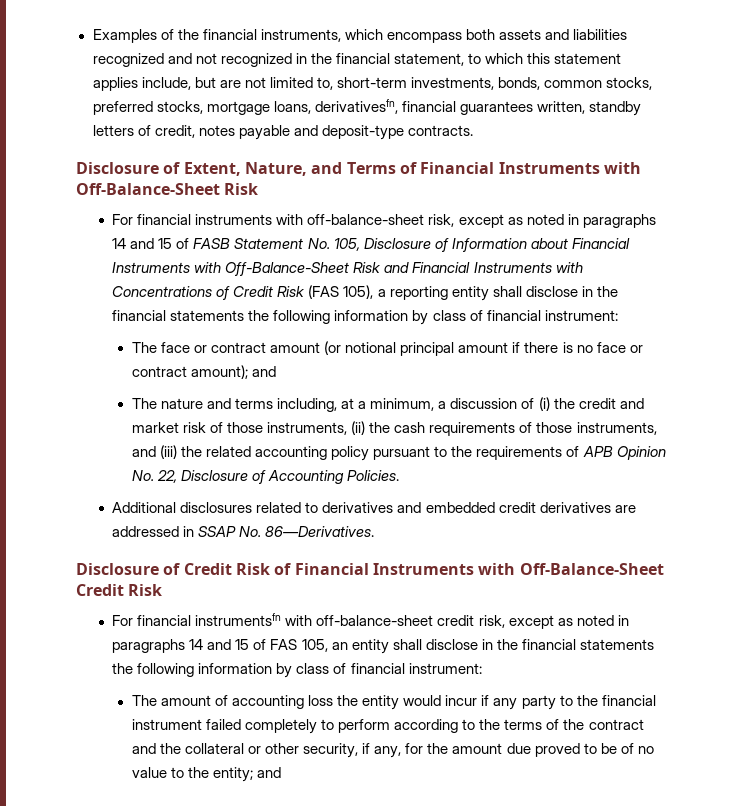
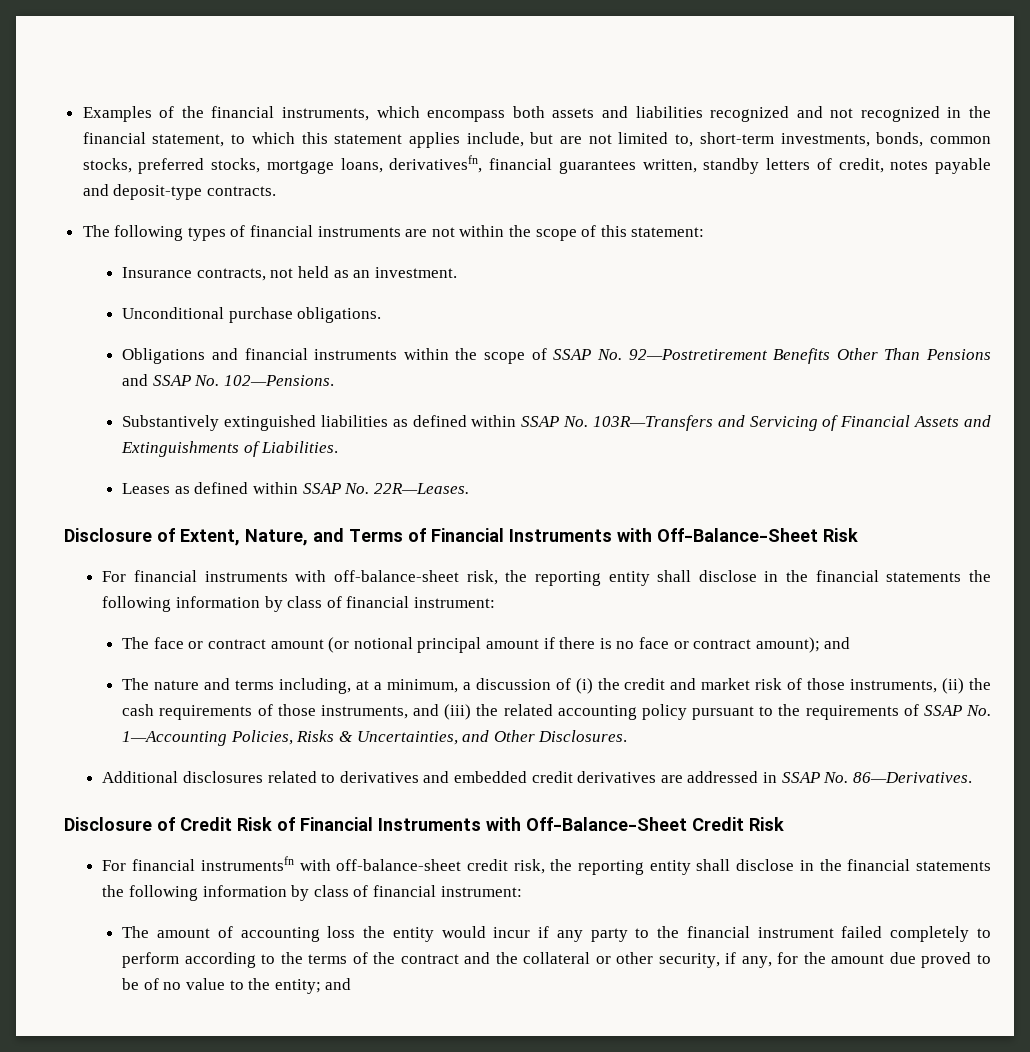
(473, 130) none -> [82,225,705,241] [122,266,457,281] [122,307,382,323] [122,348,991,364] [122,374,335,386] [122,415,992,431] [121,441,339,457] [122,482,469,494] // The following types of financial instruments are not within the scope of this statement: // Insurance contracts, not held as an investment. // Unconditional purchase obligations. // Obligations and financial instruments within the scope of SSAP No. 92—Postretirement Benefits Other Than Pensions and SSAP No. 102—Pensions. // Substantively extinguished liabilities as defined within SSAP No. 103R—Transfers and Servicing of Financial Assets and Extinguishments of Liabilities. // Leases as defined within SSAP No. 22R—Leases.
[458,214,656,228] [112,238,630,252] [112,262,583,276] [112,285,386,300] except as noted in paragraphs 14 and 15 of FASB Statement No. 105, Disclosure of Information about Financial Instruments with Off-Balance-Sheet Risk and Financial Instruments with Concentrations of Credit Risk (FAS 105), a -> [505,570,528,582] the
[582,446,666,460] [131,470,400,484] APB Opinion No. 22, Disclosure of Accounting Policies. -> [923,705,991,716] [122,730,628,746] SSAP No. 1—Accounting Policies, Risks & Uncertainties, and Other Disclosures.
[508,615,629,629] [112,639,348,653] except as noted in paragraphs 14 and 15 of FAS 105, an -> [550,859,645,875] the reporting

